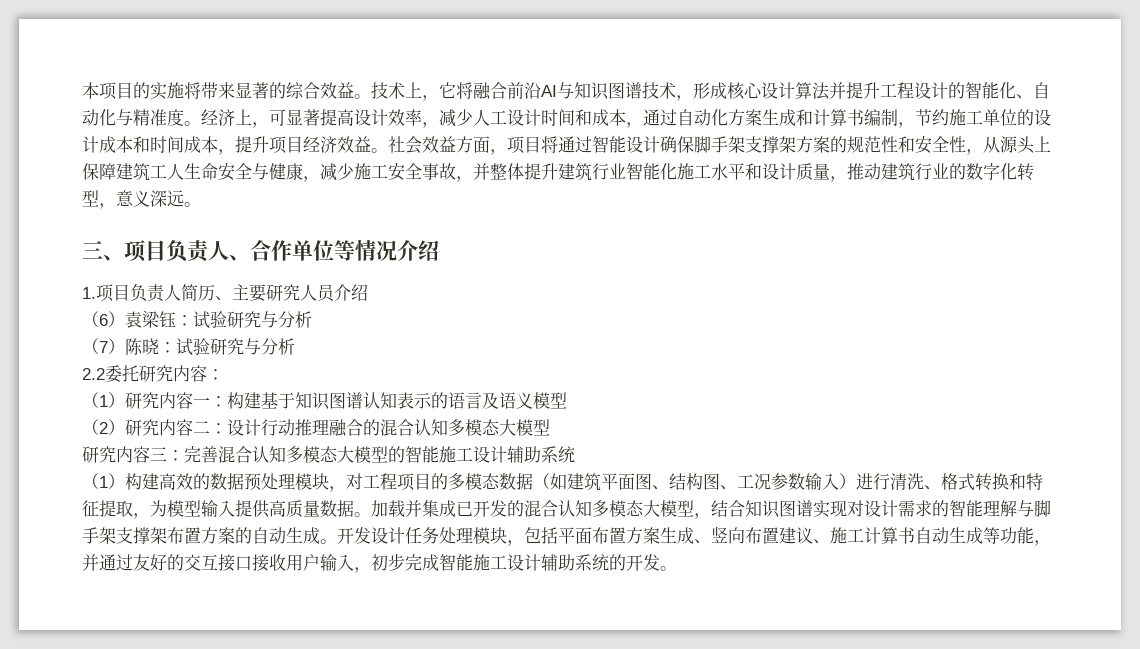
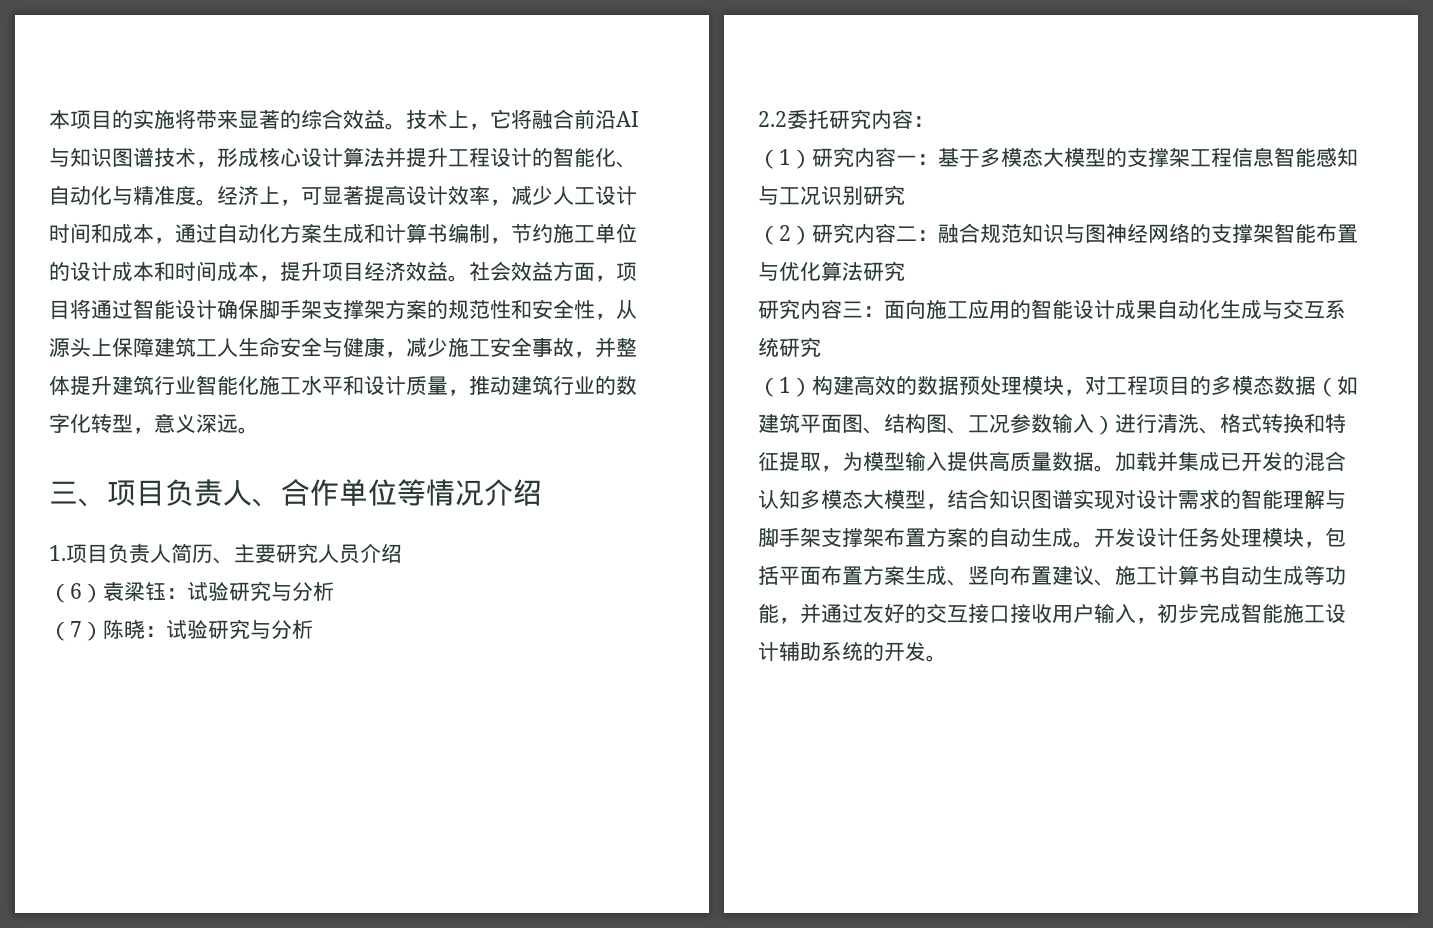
[227,392,567,410] 构建基于知识图谱认知表示的语言及语义模型 -> [938,147,1358,167] [758,185,905,205] 基于多模态大模型的支撑架工程信息智能感知与工况识别研究
[227,419,550,437] [82,446,575,463] 设计行动推理融合的混合认知多模态大模型 // 研究内容三：完善混合认知多模态大模型的智能施工设计辅助系统 -> [938,223,1358,244] [758,261,905,281] [758,299,1346,320] [758,337,821,357] 融合规范知识与图神经网络的支撑架智能布置与优化算法研究 // 研究内容三：面向施工应用的智能设计成果自动化生成与交互系统研究

